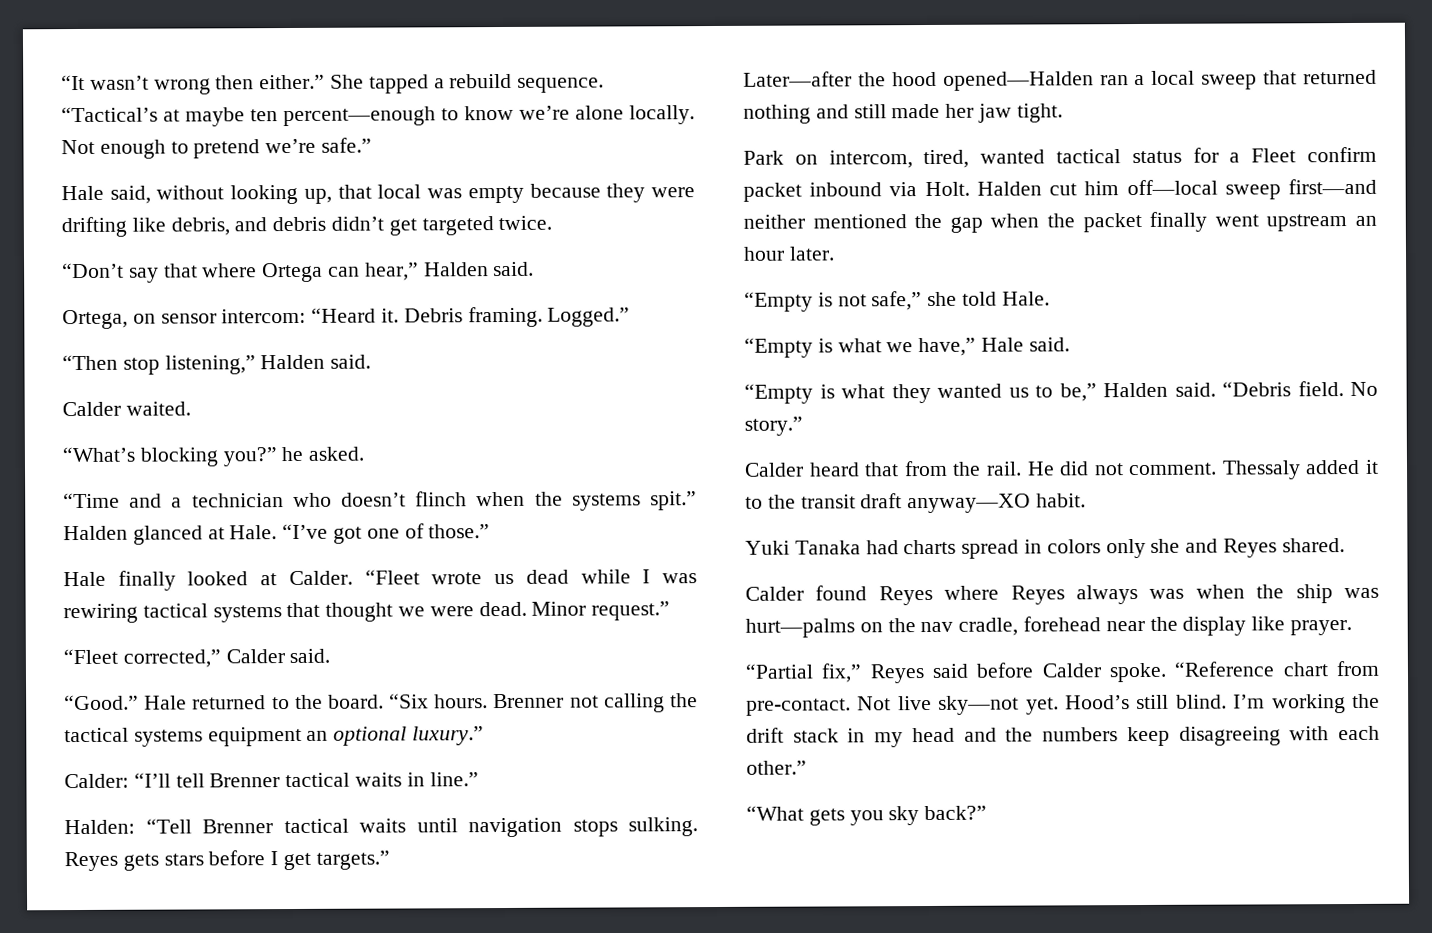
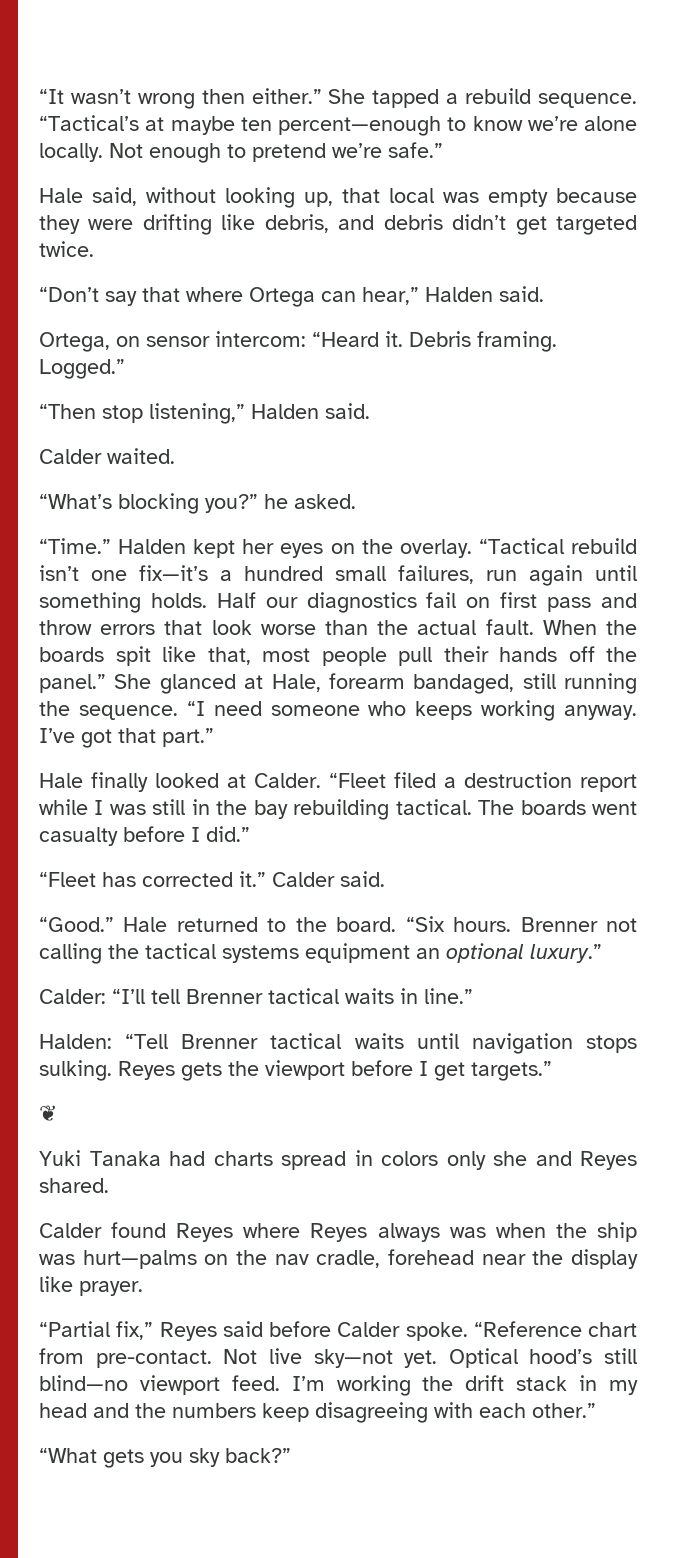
[63,491,697,511] [63,523,491,545] “Time and a technician who doesn’t flinch when the systems spit.” Halden glanced at Hale. “I’ve got one of those.” -> [39,538,637,558] [39,565,637,586] [39,592,638,613] [39,619,637,635] [39,646,637,666] [39,673,637,694] [39,700,637,721] [39,728,214,748] “Time.” Halden kept her eyes on the overlay. “Tactical rebuild isn’t one fix—it’s a hundred small failures, run again until something holds. Half our diagnostics fail on first pass and throw errors that look worse than the actual fault. When the boards spit like that, most people pull their hands off the panel.” She glanced at Hale, forearm bandaged, still running the sequence. “I need someone who keeps working anyway. I’ve got that part.”
[431,569,698,585] [63,601,671,624] [63,648,221,668] wrote us dead while I was rewiring tactical systems that thought we were dead. Minor request.” // “Fleet corrected,” -> [394,772,637,792] [39,799,637,820] [39,826,250,846] [39,871,266,887] filed a destruction report while I was still in the bay rebuilding tactical. The boards went casualty before I did.” // “Fleet has corrected it.”
[163,853,204,866] stars -> [228,1060,345,1080] the viewport
[743,69,1377,91] [743,103,1063,124] [743,146,1377,169] [743,178,1377,202] [743,211,1377,233] [743,246,835,261] [744,291,1050,312] [744,337,1070,358] [744,381,1378,404] [744,416,803,436] [744,459,1379,480] [745,493,1087,514] Later—after the hood opened—Halden ran a local sweep that returned nothing and still made her jaw tight. // Park on intercom, tired, wanted tactical status for a Fleet confirm packet inbound via Holt. Halden cut him off—local sweep first—and neither mentioned the gap when the packet finally went upstream an hour later. // “Empty is not safe,” she told Hale. // “Empty is what we have,” Hale said. // “Empty is what they wanted us to be,” Halden said. “Debris field. No story.” // Calder heard that from the rail. He did not comment. Thessaly added it to the transit draft anyway—XO habit. -> [39,1105,57,1121] ❦
[1065,694,1227,710] Hood’s still blind. -> [448,1348,637,1368] [39,1375,280,1395] Optical hood’s still blind—no viewport feed.

